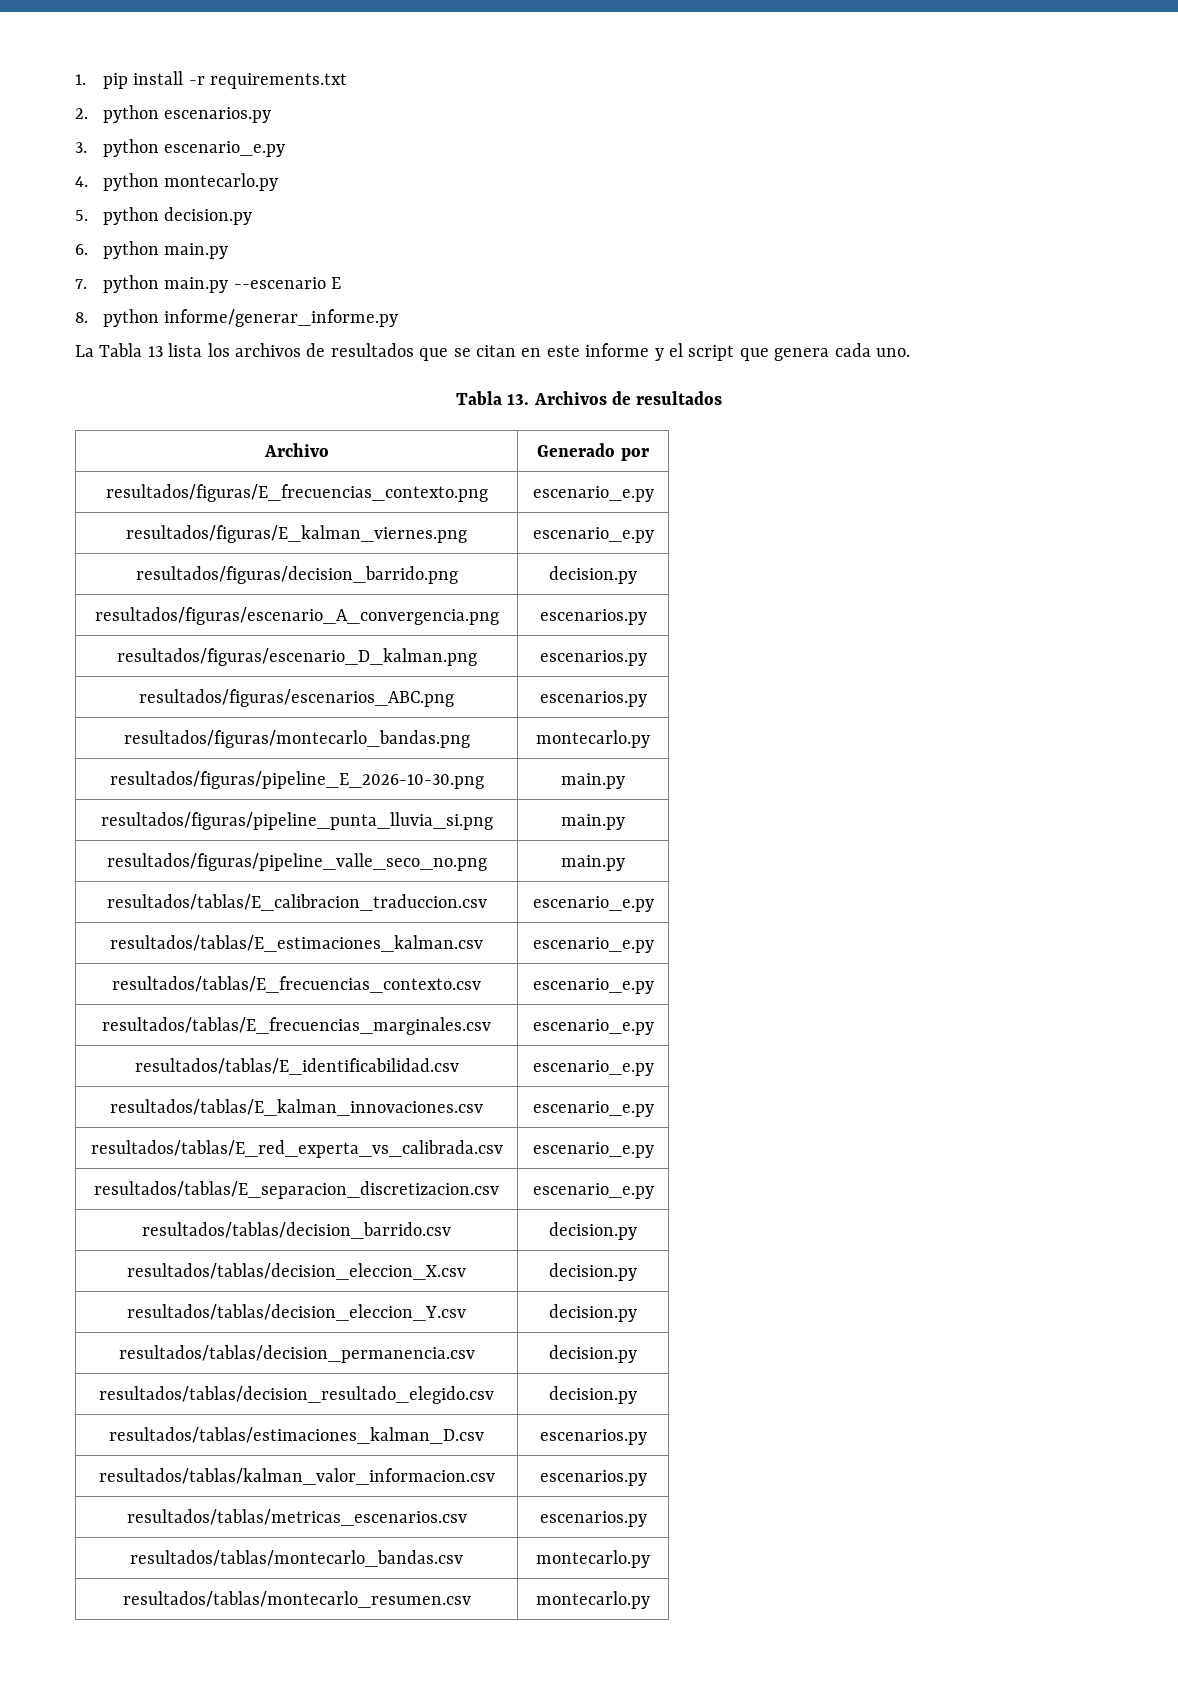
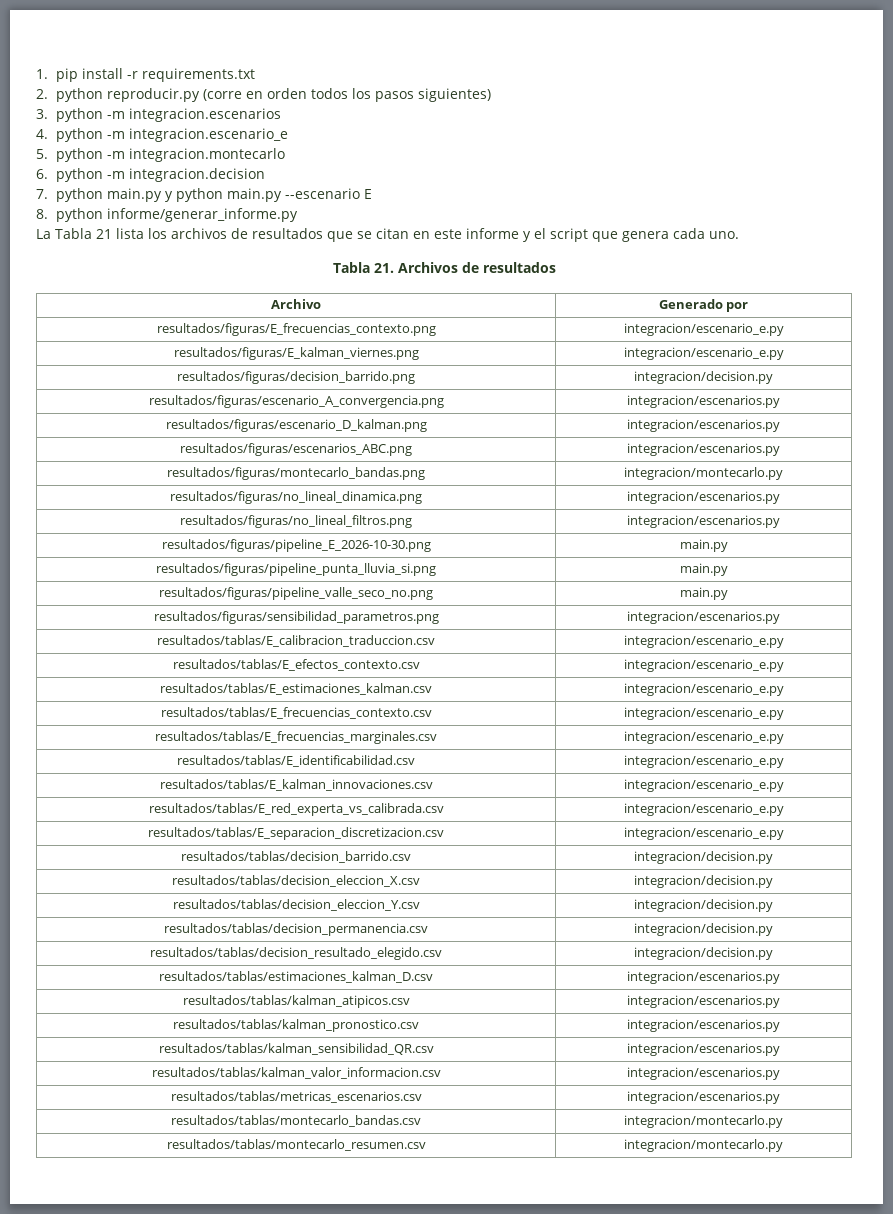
[164,107,272,123] escenarios.py -> [107,88,492,102] reproducir.py (corre en orden todos los pasos siguientes)
[164,141,286,157] escenario_e.py -> [107,108,282,122] -m integracion.escenarios
[164,173,279,191] montecarlo.py -> [107,128,289,142] -m integracion.escenario_e
[164,207,253,225] [75,241,229,259] [75,279,87,289] decision.py // 6. python main.py // 7. -> [107,148,286,162] [36,168,266,182] [36,188,174,202] -m integracion.montecarlo // 6. python -m integracion.decision // 7. python main.py y
[147,346,163,357] 13 -> [95,229,112,239] 21
[507,394,530,405] 13. -> [373,263,394,273] 21.
[532,486,654,502] escenario_e.py -> [623,323,784,336] integracion/escenario_e.py
[532,527,654,543] escenario_e.py -> [623,347,784,360] integracion/escenario_e.py
[549,566,637,584] decision.py -> [634,371,774,384] integracion/decision.py
[539,609,647,625] escenarios.py -> [627,395,781,408] integracion/escenarios.py
[539,650,647,666] escenarios.py -> [627,419,781,432] integracion/escenarios.py
[539,691,647,707] escenarios.py -> [627,443,781,456] integracion/escenarios.py
[536,730,650,748] montecarlo.py -> [624,467,784,480] [170,491,422,504] [627,491,781,504] [180,515,412,528] [627,515,781,528] integracion/montecarlo.py // resultados/figuras/no_lineal_dinamica.png | integracion/escenarios.py // resultados/figuras/no_lineal_filtros.png | integracion/escenarios.py
(625, 863) none -> [153,611,439,624] [627,611,781,624] // resultados/figuras/sensibilidad_parametros.png | integracion/escenarios.py
[532,896,654,912] escenario_e.py -> [623,635,784,648] [172,659,420,671] [623,659,784,672] integracion/escenario_e.py // resultados/tablas/E_efectos_contexto.csv | integracion/escenario_e.py
[532,937,654,953] escenario_e.py -> [623,683,784,696] integracion/escenario_e.py
[532,978,654,994] escenario_e.py -> [623,707,784,720] integracion/escenario_e.py
[532,1019,654,1035] escenario_e.py -> [623,731,784,744] integracion/escenario_e.py
[532,1060,654,1076] escenario_e.py -> [623,755,784,768] integracion/escenario_e.py
[532,1101,654,1117] escenario_e.py -> [623,779,784,792] integracion/escenario_e.py
[532,1142,654,1158] escenario_e.py -> [623,803,784,816] integracion/escenario_e.py
[532,1183,654,1199] escenario_e.py -> [623,827,784,840] integracion/escenario_e.py
[549,1222,637,1240] decision.py -> [634,851,774,864] integracion/decision.py
[549,1263,637,1281] decision.py -> [634,875,774,888] integracion/decision.py
[549,1304,637,1322] decision.py -> [634,899,774,912] integracion/decision.py
[549,1345,637,1363] decision.py -> [634,923,774,936] integracion/decision.py
[549,1386,637,1404] decision.py -> [634,947,774,960] integracion/decision.py
[539,1429,647,1445] escenarios.py -> [627,971,781,984] [182,995,410,1008] [627,995,781,1008] [173,1019,419,1032] [627,1019,781,1032] [158,1043,434,1055] [627,1043,781,1056] integracion/escenarios.py // resultados/tablas/kalman_atipicos.csv | integracion/escenarios.py // resultados/tablas/kalman_pronostico.csv | integracion/escenarios.py // resultados/tablas/kalman_sensibilidad_QR.csv | integracion/escenarios.py
[539,1470,647,1486] escenarios.py -> [627,1067,781,1080] integracion/escenarios.py
[539,1511,647,1527] escenarios.py -> [627,1091,781,1104] integracion/escenarios.py
[536,1550,650,1568] montecarlo.py -> [624,1115,784,1128] integracion/montecarlo.py
[536,1591,650,1609] montecarlo.py -> [624,1139,784,1152] integracion/montecarlo.py

